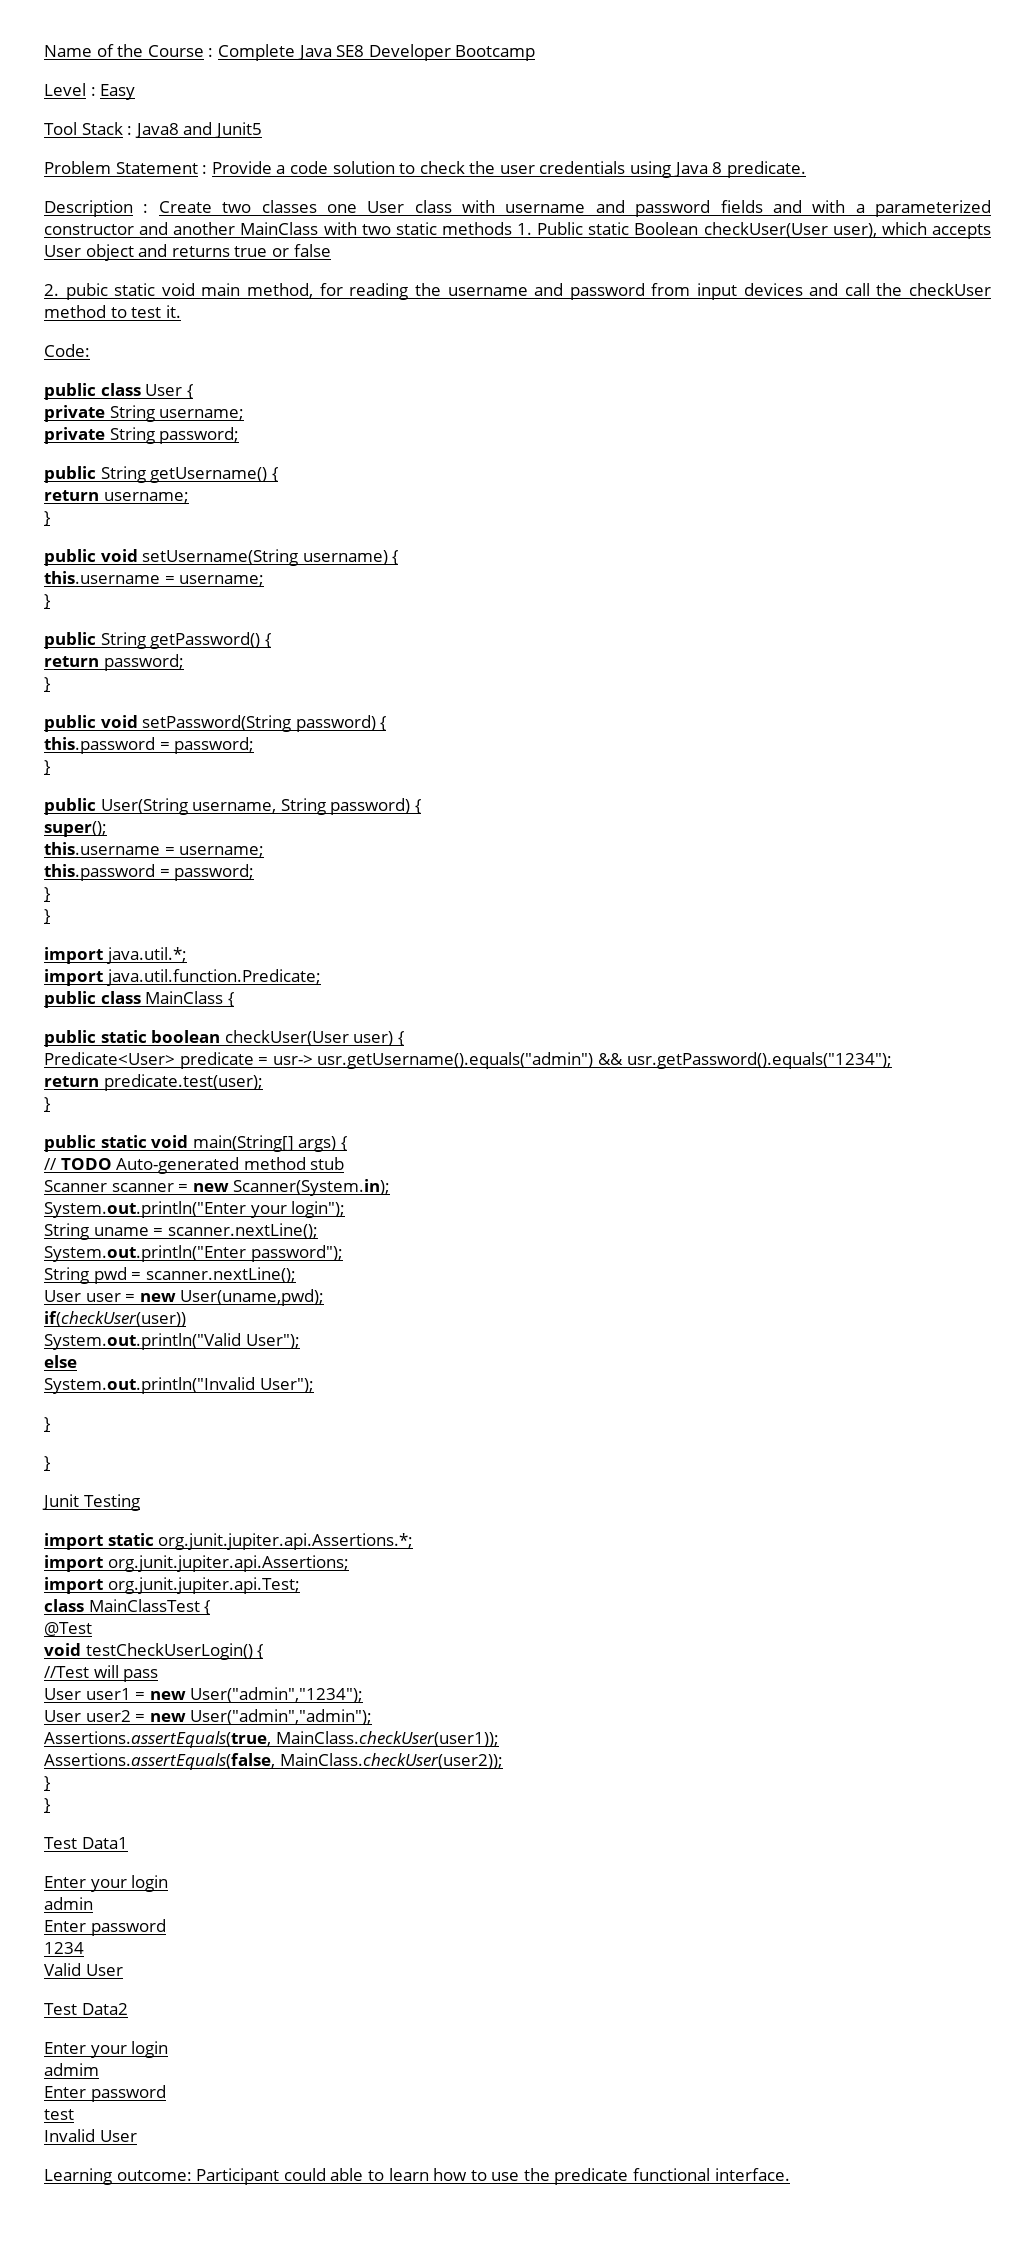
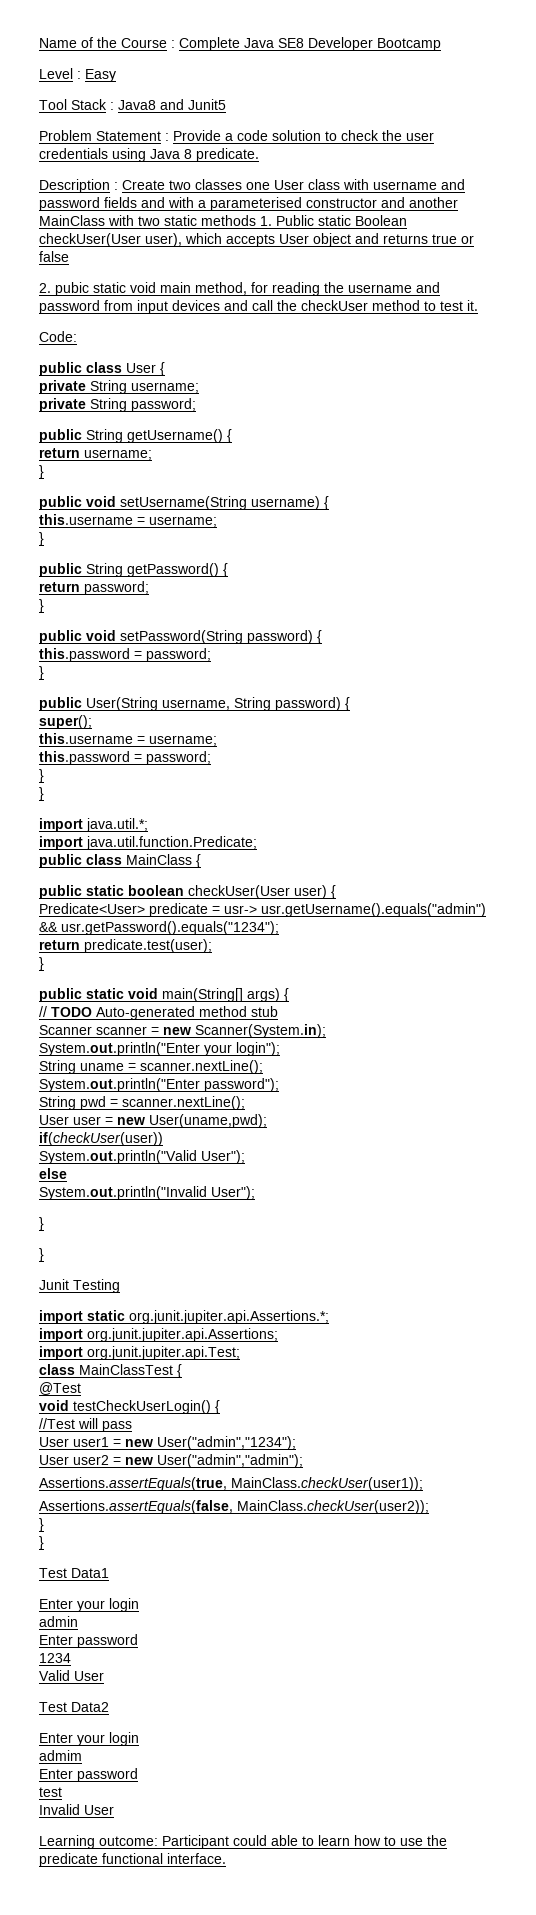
[875,200,991,217] parameterized -> [210,197,302,211] parameterised

